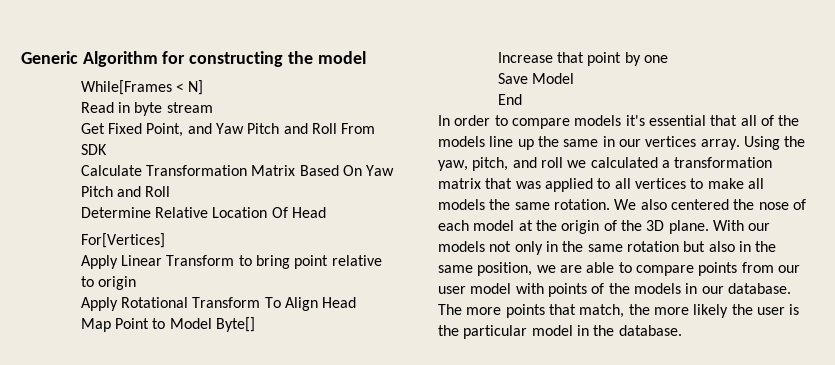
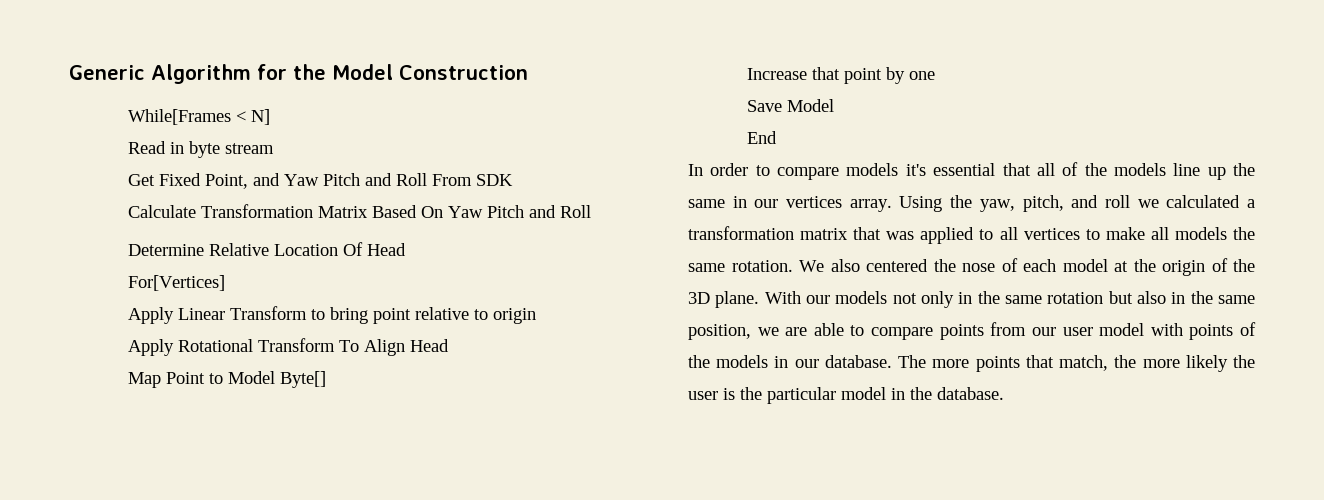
[189,51,366,67] constructing the model -> [293,64,528,80] the Model Construction

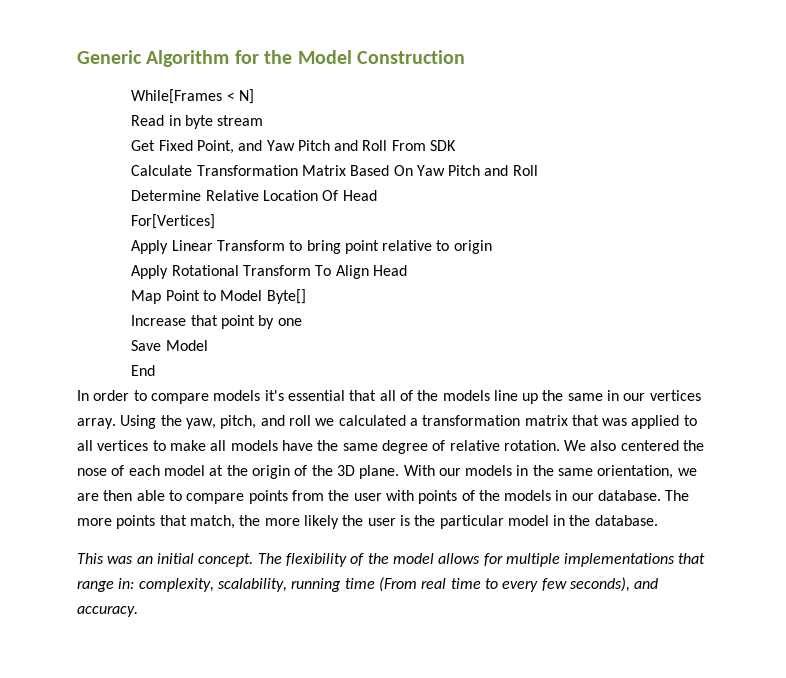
[1233,227,1255,240] [688,263,725,272] the same -> [281,440,500,454] have the same degree of relative
[892,291,1255,308] [688,324,751,340] not only in the same rotation but also in the same position, -> [516,465,674,479] in the same orientation,
(808, 331) none -> [103,490,133,501] then
[1031,323,1145,336] our user model -> [328,490,382,501] the user
(1004, 393) none -> [77,553,706,567] [77,577,659,592] [77,606,138,617] // This was an initial concept. The flexibility of the model allows for multiple implementations that range in: complexity, scalability, running time (From real time to every few seconds), and accuracy.

